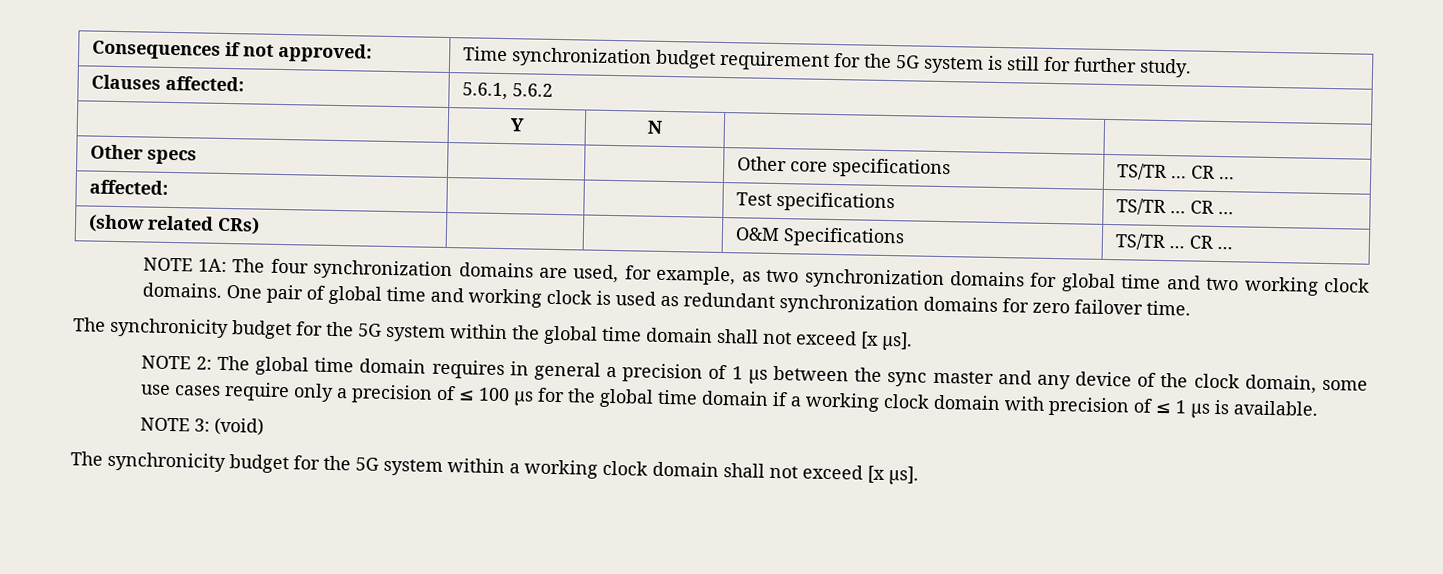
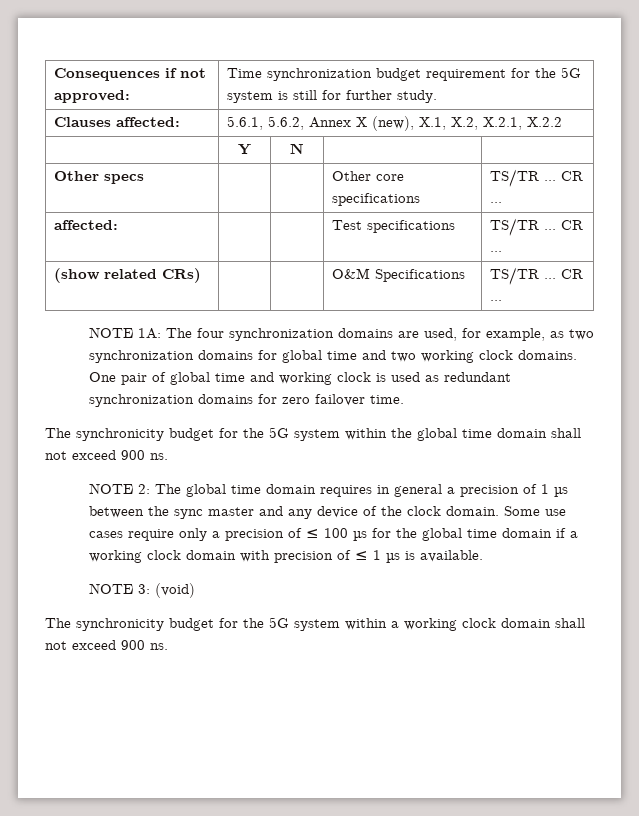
[511,83,553,97] 5.6.2 -> [267,116,562,131] 5.6.2, Annex X (new), X.1, X.2, X.2.1, X.2.2
[860,331,913,351] [x µs]. -> [121,450,168,460] 900 ns.
[1244,374,1369,394] domain, some -> [445,506,540,516] domain. Some
[867,465,919,485] [x µs]. -> [121,640,168,650] 900 ns.

